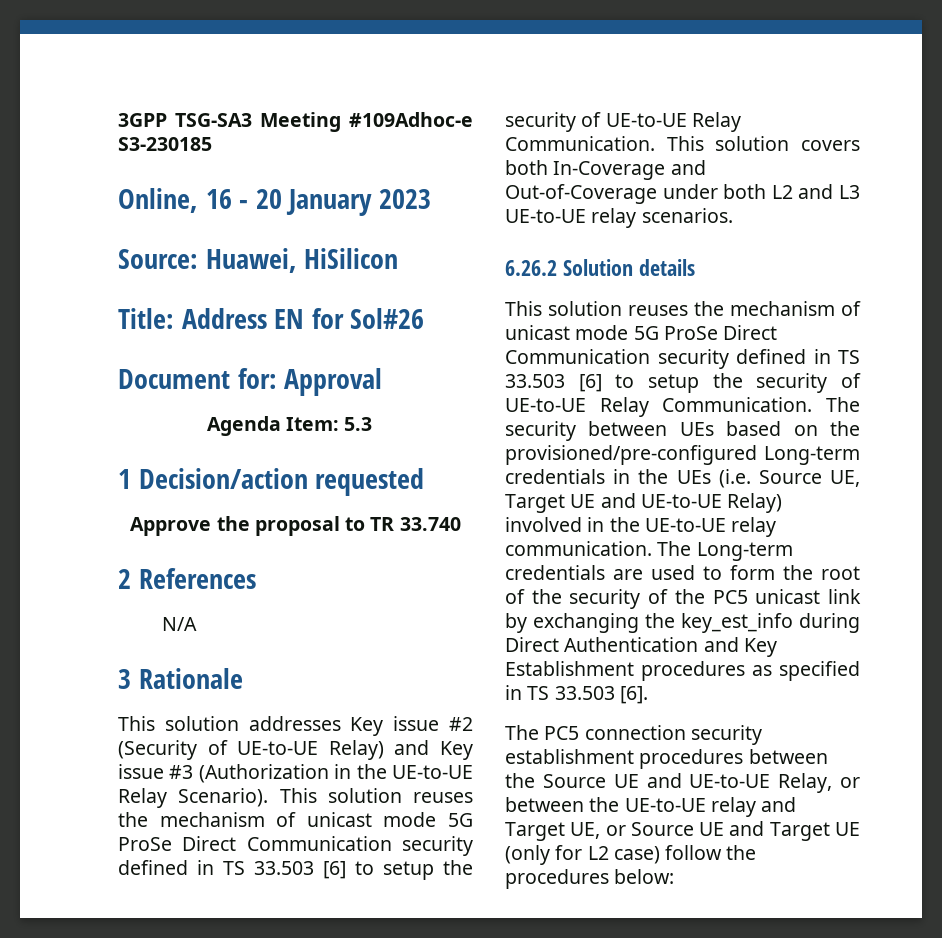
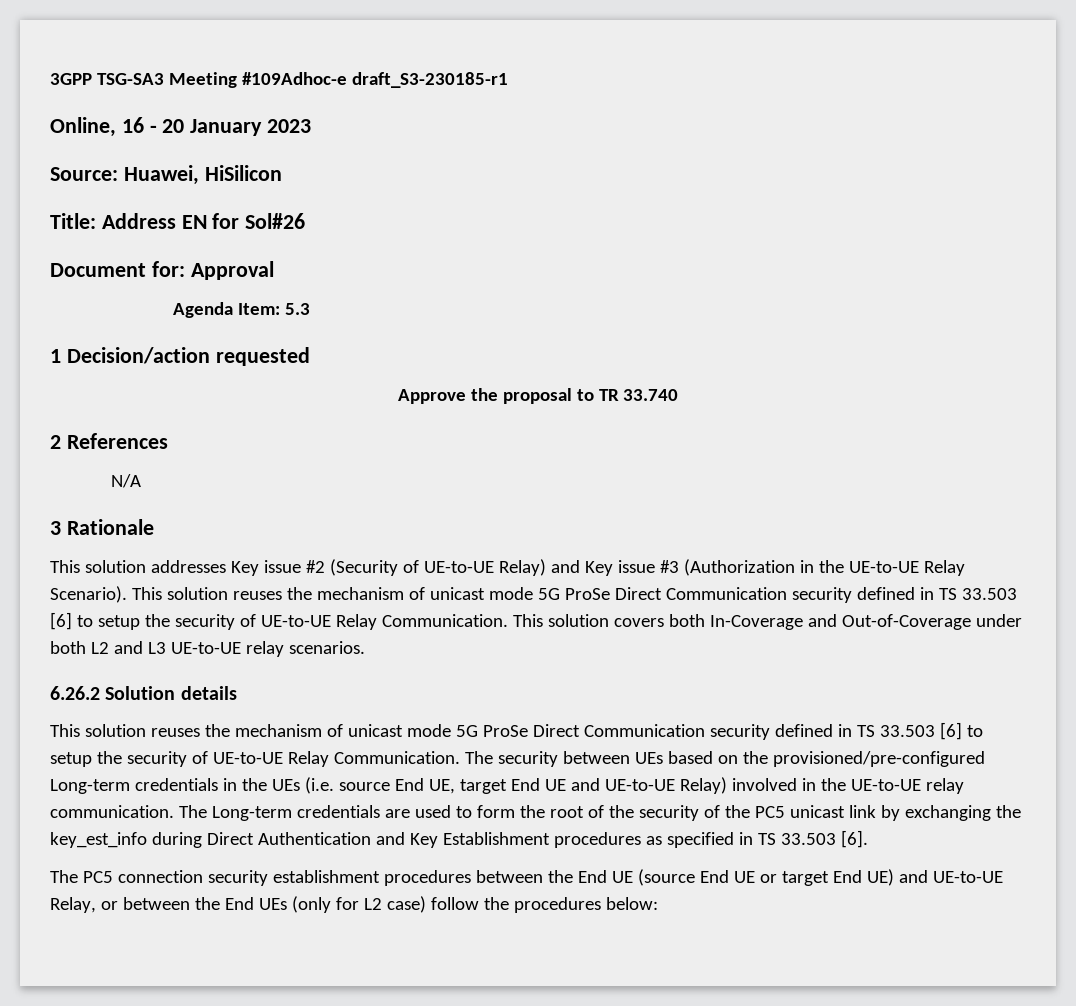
[118,137,212,151] S3-230185 -> [351,72,508,88] draft_S3-230185-r1
[758,470,860,487] [505,494,565,513] Source UE, Target -> [338,778,540,794] source End UE, target End
[542,774,639,788] Source UE -> [577,869,894,886] End UE (source End UE or target End UE)
[624,797,797,817] [505,821,860,841] UE-to-UE relay and Target UE, or Source UE and Target UE -> [224,897,287,910] End UEs

